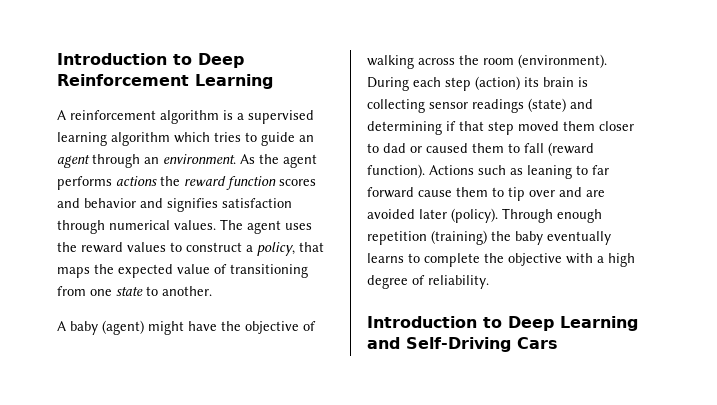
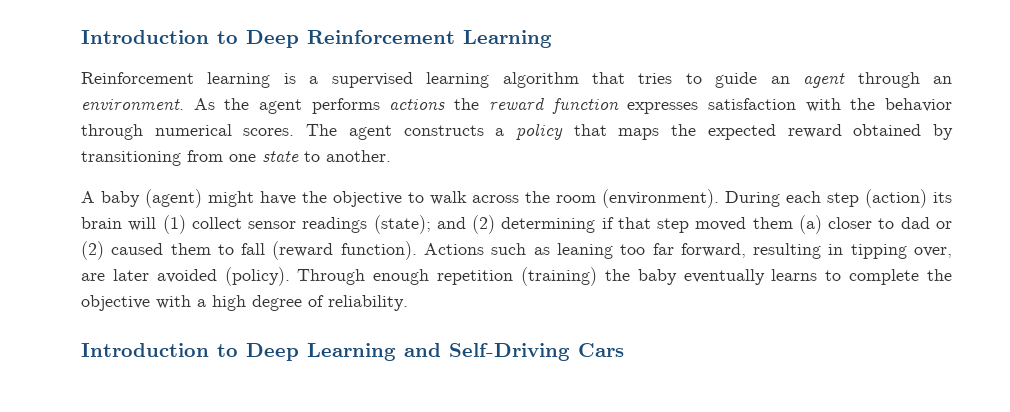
[57,110,219,124] A reinforcement algorithm -> [81,72,271,88] Reinforcement learning
[174,132,210,143] which -> [592,72,625,84] that
[279,179,316,186] [57,198,292,212] scores and behavior and signifies satisfaction -> [627,98,953,114] expresses satisfaction with the behavior
[174,220,216,230] values. -> [243,128,295,136] scores.
[285,223,312,230] [57,242,295,256] uses the reward values to construct a policy, -> [403,123,563,140] constructs a policy
[177,264,227,274] value of -> [787,124,953,140] reward obtained by
[303,321,316,331] [367,55,414,69] of walking -> [408,191,467,205] to walk
[578,77,588,87] [367,98,593,113] is collecting sensor readings (state) and -> [128,215,496,234] will (1) collect sensor readings (state); and (2)
(595, 126) none -> [798,215,822,234] (a)
(422, 149) none -> [81,241,104,260] (2)
[576,165,609,175] [367,187,605,201] [367,209,447,219] to far forward cause them to tip over and are avoided later -> [620,243,952,259] [81,269,217,283] too far forward, resulting in tipping over, are later avoided

